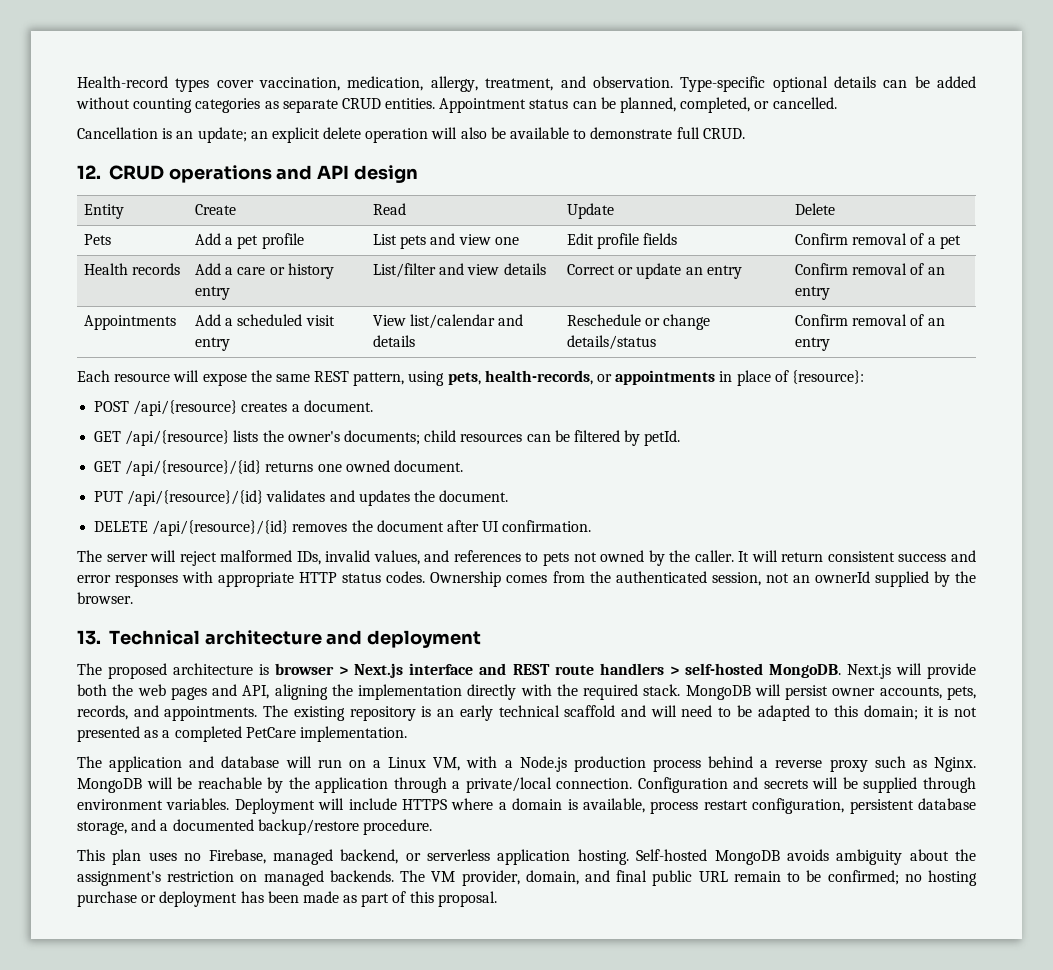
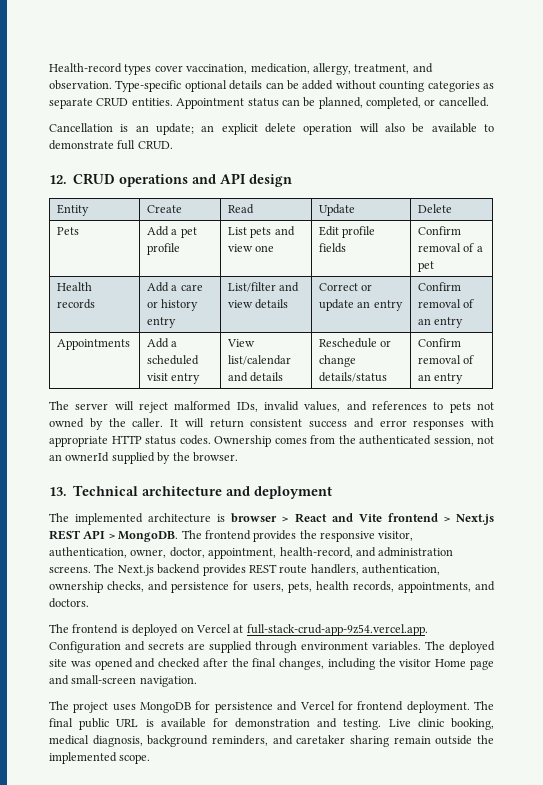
[77,370,864,386] [94,400,373,416] [94,430,681,446] [94,460,463,476] [94,490,509,506] [94,520,592,536] // Each resource will expose the same REST pattern, using pets, health-records, or appointments in place of {resource}: // POST /api/{resource} creates a document. // GET /api/{resource} lists the owner's documents; child resources can be filtered by petId. // GET /api/{resource}/{id} returns one owned document. // PUT /api/{resource}/{id} validates and updates the document. // DELETE /api/{resource}/{id} removes the document after UI confirmation. -> (464, 378) none
[108,663,168,679] proposed -> [75,513,144,525] implemented
[354,663,976,679] [77,684,977,700] [77,705,978,721] [77,726,407,742] [77,756,976,772] [77,777,633,793] Next.js interface and REST route handlers > self-hosted MongoDB. Next.js will provide both the web pages and API, aligning the implementation directly with the required stack. MongoDB will persist owner accounts, pets, records, and appointments. The existing repository is an early technical scaffold and will need to be adapted to this domain; it is not presented as a completed PetCare implementation. // The application and database will run on a Linux VM, with a Node.js production process behind a reverse proxy such as Nginx. MongoDB will be reachable by the application through a private/local connection. -> [294,513,494,525] [49,530,414,542] [49,547,454,559] [49,564,440,576] [49,581,496,593] [49,598,89,608] [49,624,428,636] React and Vite frontend > Next.js REST API > MongoDB. The frontend provides the responsive visitor, authentication, owner, doctor, appointment, health-record, and administration screens. The Next.js backend provides REST route handlers, authentication, ownership checks, and persistence for users, pets, health records, appointments, and doctors. // The frontend is deployed on Vercel at full-stack-crud-app-9z54.vercel.app.
[812,777,858,789] will be -> [188,643,205,650] are
[234,798,976,814] [77,819,432,835] [77,849,976,865] [77,870,977,886] [77,891,497,907] Deployment will include HTTPS where a domain is available, process restart configuration, persistent database storage, and a documented backup/restore procedure. // This plan uses no Firebase, managed backend, or serverless application hosting. Self-hosted MongoDB avoids ambiguity about the assignment's restriction on managed backends. The VM provider, domain, and final public URL remain to be confirmed; no hosting purchase or deployment has been made as part of this proposal. -> [425,641,495,653] [49,658,495,670] [49,675,197,687] [49,701,495,713] [49,718,495,730] [49,735,494,747] [49,752,151,764] The deployed site was opened and checked after the final changes, including the visitor Home page and small-screen navigation. // The project uses MongoDB for persistence and Vercel for frontend deployment. The final public URL is available for demonstration and testing. Live clinic booking, medical diagnosis, background reminders, and caretaker sharing remain outside the implemented scope.

